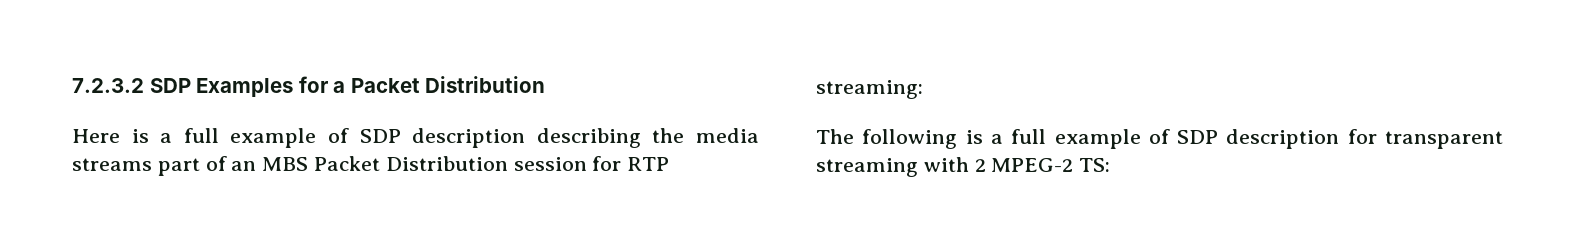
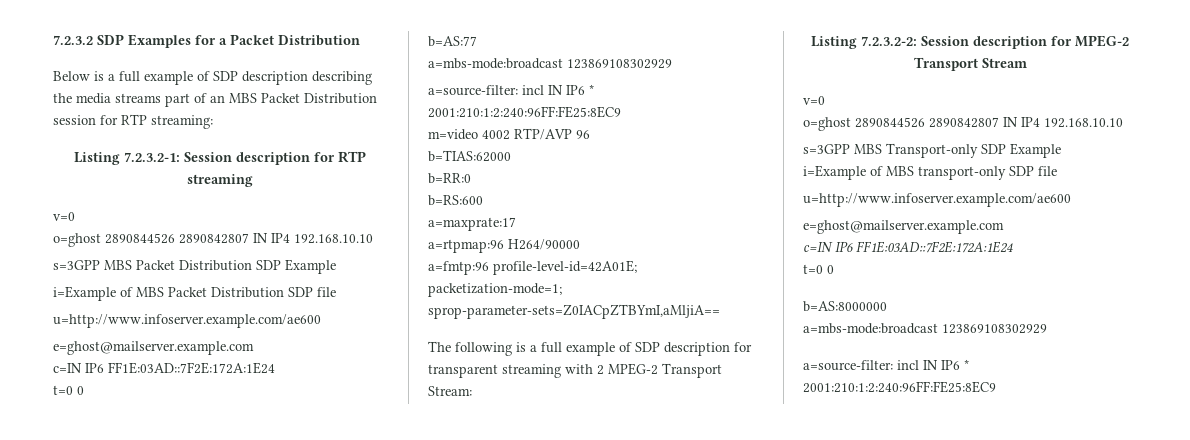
[72,129,120,143] Here -> [53,71,90,81] Below
(923, 89) none -> [74,151,366,165] [187,174,253,187] [53,212,75,221] [53,233,373,247] [53,259,336,274] [53,286,336,301] [53,314,321,328] [53,341,254,355] [53,362,275,374] [53,385,84,395] [428,36,477,47] [428,58,672,69] [428,84,594,96] [428,106,621,118] [428,128,590,140] [428,150,511,162] [428,173,471,184] [428,195,483,206] [428,217,516,231] [428,239,580,253] [428,260,637,275] [428,283,562,297] [428,304,720,319] // Listing 7.2.3.2-1: Session description for RTP streaming // v=0 // o=ghost 2890844526 2890842807 IN IP4 192.168.10.10 // s=3GPP MBS Packet Distribution SDP Example // i=Example of MBS Packet Distribution SDP file // u=http://www.infoserver.example.com/ae600 // e=ghost@mailserver.example.com // c=IN IP6 FF1E:03AD::7F2E:172A:1E24 // t=0 0 // b=AS:77 // a=mbs-mode:broadcast 123869108302929 // a=source-filter: incl IN IP6 * 2001:210:1:2:240:96FF:FE25:8EC9 // m=video 4002 RTP/AVP 96 // b=TIAS:62000 // b=RR:0 // b=RS:600 // a=maxprate:17 // a=rtpmap:96 H264/90000 // a=fmtp:96 profile-level-id=42A01E; packetization-mode=1; sprop-parameter-sets=Z0IACpZTBYmI,aMljiA==
[1079,158,1111,172] TS: -> [662,363,722,378] [428,386,472,396] [811,35,1129,49] [913,57,1027,71] [803,96,825,105] [803,117,1123,131] [803,143,1061,158] [803,165,1057,180] [803,193,1071,207] [803,220,1004,234] [803,241,1013,253] [803,264,834,274] [803,301,887,312] [803,323,1047,334] [803,359,969,371] [803,381,996,393] Transport Stream: // Listing 7.2.3.2-2: Session description for MPEG-2 Transport Stream // v=0 // o=ghost 2890844526 2890842807 IN IP4 192.168.10.10 // s=3GPP MBS Transport-only SDP Example // i=Example of MBS transport-only SDP file // u=http://www.infoserver.example.com/ae600 // e=ghost@mailserver.example.com // c=IN IP6 FF1E:03AD::7F2E:172A:1E24 // t=0 0 // b=AS:8000000 // a=mbs-mode:broadcast 123869108302929 // a=source-filter: incl IN IP6 * 2001:210:1:2:240:96FF:FE25:8EC9

